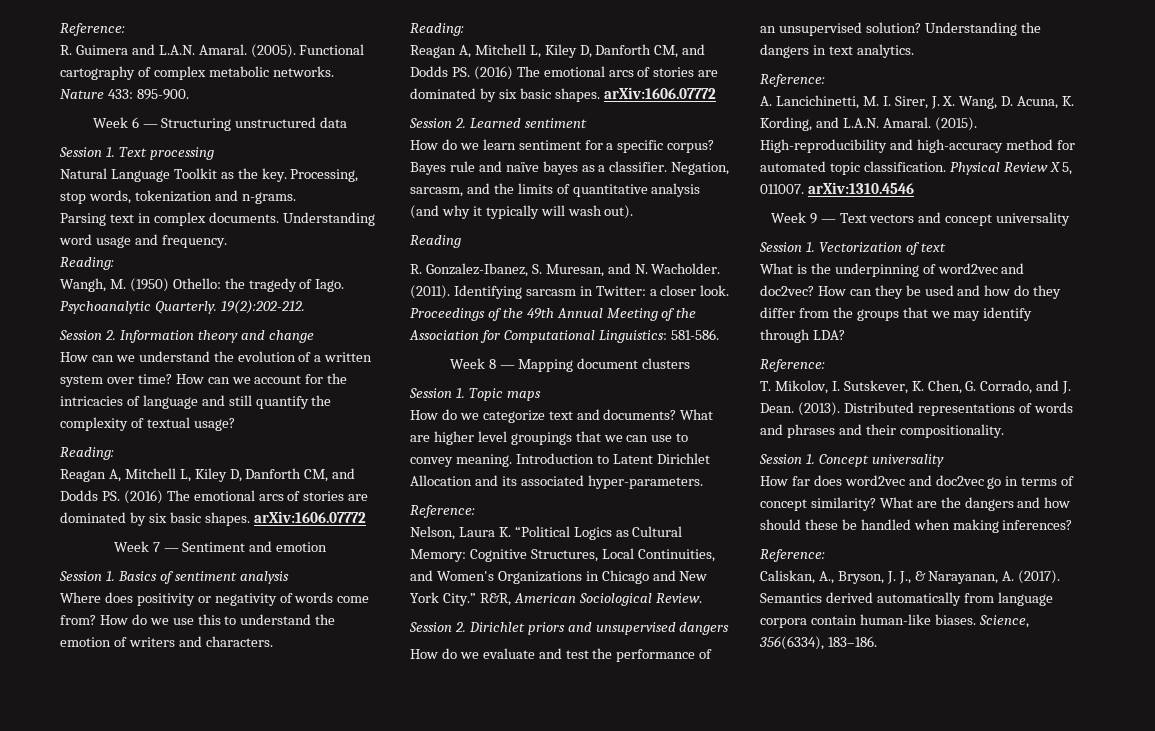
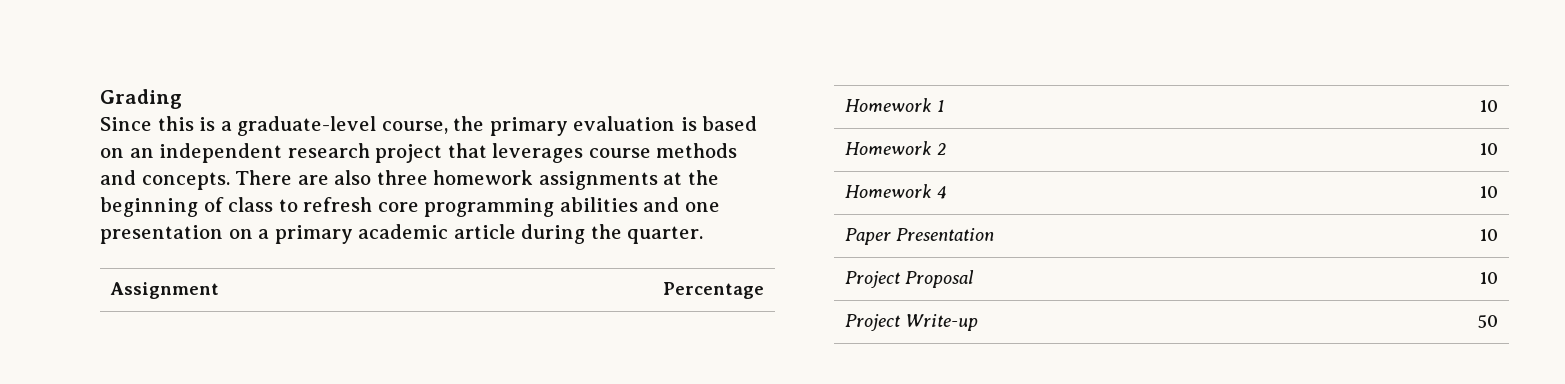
[60,23,125,36] [60,44,365,58] [60,66,334,80] [60,89,189,100] [92,117,348,131] [59,147,214,160] [60,168,359,182] [60,190,296,204] [60,212,375,226] [59,234,227,248] [60,257,114,270] [60,278,345,292] [60,300,305,314] [59,330,314,343] [60,351,373,362] [60,373,348,387] [60,395,332,409] [60,417,235,431] [60,447,114,460] [60,468,356,482] [60,490,369,504] [60,511,366,526] [113,541,328,552] [59,571,289,584] [60,592,370,606] [60,614,336,625] [60,636,273,647] [410,23,464,36] [410,44,706,58] [410,66,719,80] [410,87,716,102] [409,118,587,128] [410,139,715,153] [410,161,730,175] [410,183,701,197] [410,205,634,219] [410,235,461,248] [410,263,721,277] [410,285,730,299] [410,308,697,321] [409,329,719,343] [449,358,691,372] [409,388,541,401] [410,409,714,423] [410,431,689,445] [410,453,710,467] [410,475,703,489] [410,505,475,518] [410,526,683,540] [410,548,715,562] [410,570,708,584] [410,592,702,606] [409,622,730,635] [410,648,713,662] [760,22,1041,36] [760,44,914,58] [760,74,825,87] [760,95,1075,109] [760,117,977,131] [760,139,1075,153] [760,161,1073,175] [760,182,914,194] [770,212,1071,226] [759,242,946,255] [760,263,1025,277] [760,285,1062,299] [760,307,1033,321] [760,329,845,343] [760,359,825,372] [760,380,1072,394] [760,402,1073,416] [760,424,1004,438] [759,454,944,467] [760,475,1075,489] [760,497,1071,511] [760,519,1073,533] [760,549,825,562] [760,570,1061,584] [760,592,1053,606] [760,614,1029,628] [759,636,877,650] Reference: // R. Guimera and L.A.N. Amaral. (2005). Functional cartography of complex metabolic networks. Nature 433: 895-900. // Week 6 — Structuring unstructured data // Session 1. Text processing // Natural Language Toolkit as the key. Processing, stop words, tokenization and n-grams. // Parsing text in complex documents. Understanding word usage and frequency. // Reading: // Wangh, M. (1950) Othello: the tragedy of Iago. Psychoanalytic Quarterly. 19(2):202-212. // Session 2. Information theory and change // How can we understand the evolution of a written system over time? How can we account for the intricacies of language and still quantify the complexity of textual usage? // Reading: // Reagan A, Mitchell L, Kiley D, Danforth CM, and Dodds PS. (2016) The emotional arcs of stories are dominated by six basic shapes. arXiv:1606.07772 // Week 7 — Sentiment and emotion // Session 1. Basics of sentiment analysis // Where does positivity or negativity of words come from? How do we use this to understand the emotion of writers and characters. // Reading: // Reagan A, Mitchell L, Kiley D, Danforth CM, and Dodds PS. (2016) The emotional arcs of stories are dominated by six basic shapes. arXiv:1606.07772 // Session 2. Learned sentiment // How do we learn sentiment for a specific corpus? Bayes rule and naïve bayes as a classifier. Negation, sarcasm, and the limits of quantitative analysis (and why it typically will wash out). // Reading // R. Gonzalez-Ibanez, S. Muresan, and N. Wacholder. (2011). Identifying sarcasm in Twitter: a closer look. Proceedings of the 49th Annual Meeting of the Association for Computational Linguistics: 581-586. // Week 8 — Mapping document clusters // Session 1. Topic maps // How do we categorize text and documents? What are higher level groupings that we can use to convey meaning. Introduction to Latent Dirichlet Allocation and its associated hyper-parameters. // Reference: // Nelson, Laura K. “Political Logics as Cultural Memory: Cognitive Structures, Local Continuities, and Women's Organizations in Chicago and New York City.” R&R, American Sociological Review. // Session 2. Dirichlet priors and unsupervised dangers // How do we evaluate and test the performance of an unsupervised solution? Understanding the dangers in text analytics. // Reference: // A. Lancichinetti, M. I. Sirer, J. X. Wang, D. Acuna, K. Kording, and L.A.N. Amaral. (2015). High-reproducibility and high-accuracy method for automated topic classification. Physical Review X 5, 011007. arXiv:1310.4546 // Week 9 — Text vectors and concept universality // Session 1. Vectorization of text // What is the underpinning of word2vec and doc2vec? How can they be used and how do they differ from the groups that we may identify through LDA? // Reference: // T. Mikolov, I. Sutskever, K. Chen, G. Corrado, and J. Dean. (2013). Distributed representations of words and phrases and their compositionality. // Session 1. Concept universality // How far does word2vec and doc2vec go in terms of concept similarity? What are the dangers and how should these be handled when making inferences? // Reference: // Caliskan, A., Bryson, J. J., & Narayanan, A. (2017). Semantics derived automatically from language corpora contain human-like biases. Science, 356(6334), 183–186. -> [100,89,182,109] [100,116,758,136] [100,143,738,163] [100,170,719,190] [100,197,720,217] [100,224,704,244] [109,282,219,299] [663,282,765,299] [844,98,945,112] [1479,100,1499,112] [844,141,946,155] [1479,143,1499,155] [844,184,947,199] [1479,186,1499,198] [844,228,994,245] [1479,229,1499,241] [844,270,974,288] [1479,272,1499,284] [844,314,978,331] [1477,315,1499,328] Grading // Since this is a graduate-level course, the primary evaluation is based on an independent research project that leverages course methods and concepts. There are also three homework assignments at the beginning of class to refresh core programming abilities and one presentation on a primary academic article during the quarter. // Assignment | Percentage // Homework 1 | 10 // Homework 2 | 10 // Homework 4 | 10 // Paper Presentation | 10 // Project Proposal | 10 // Project Write-up | 50

